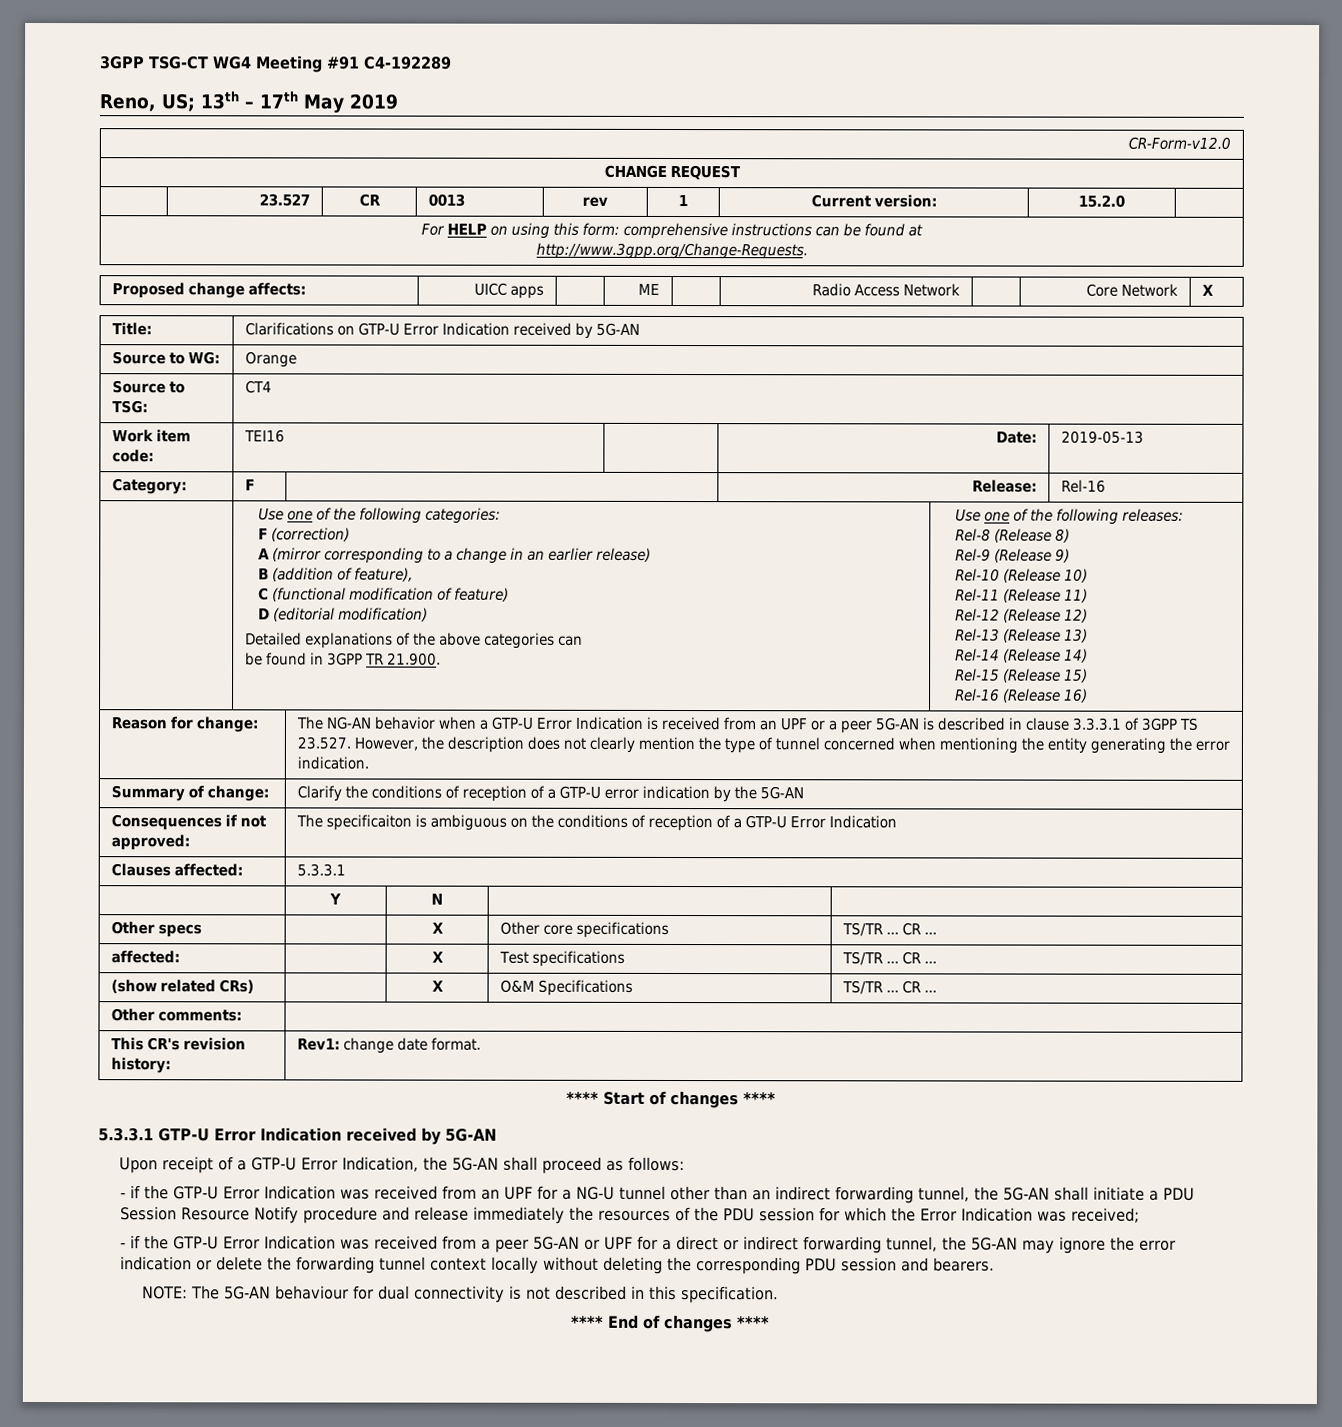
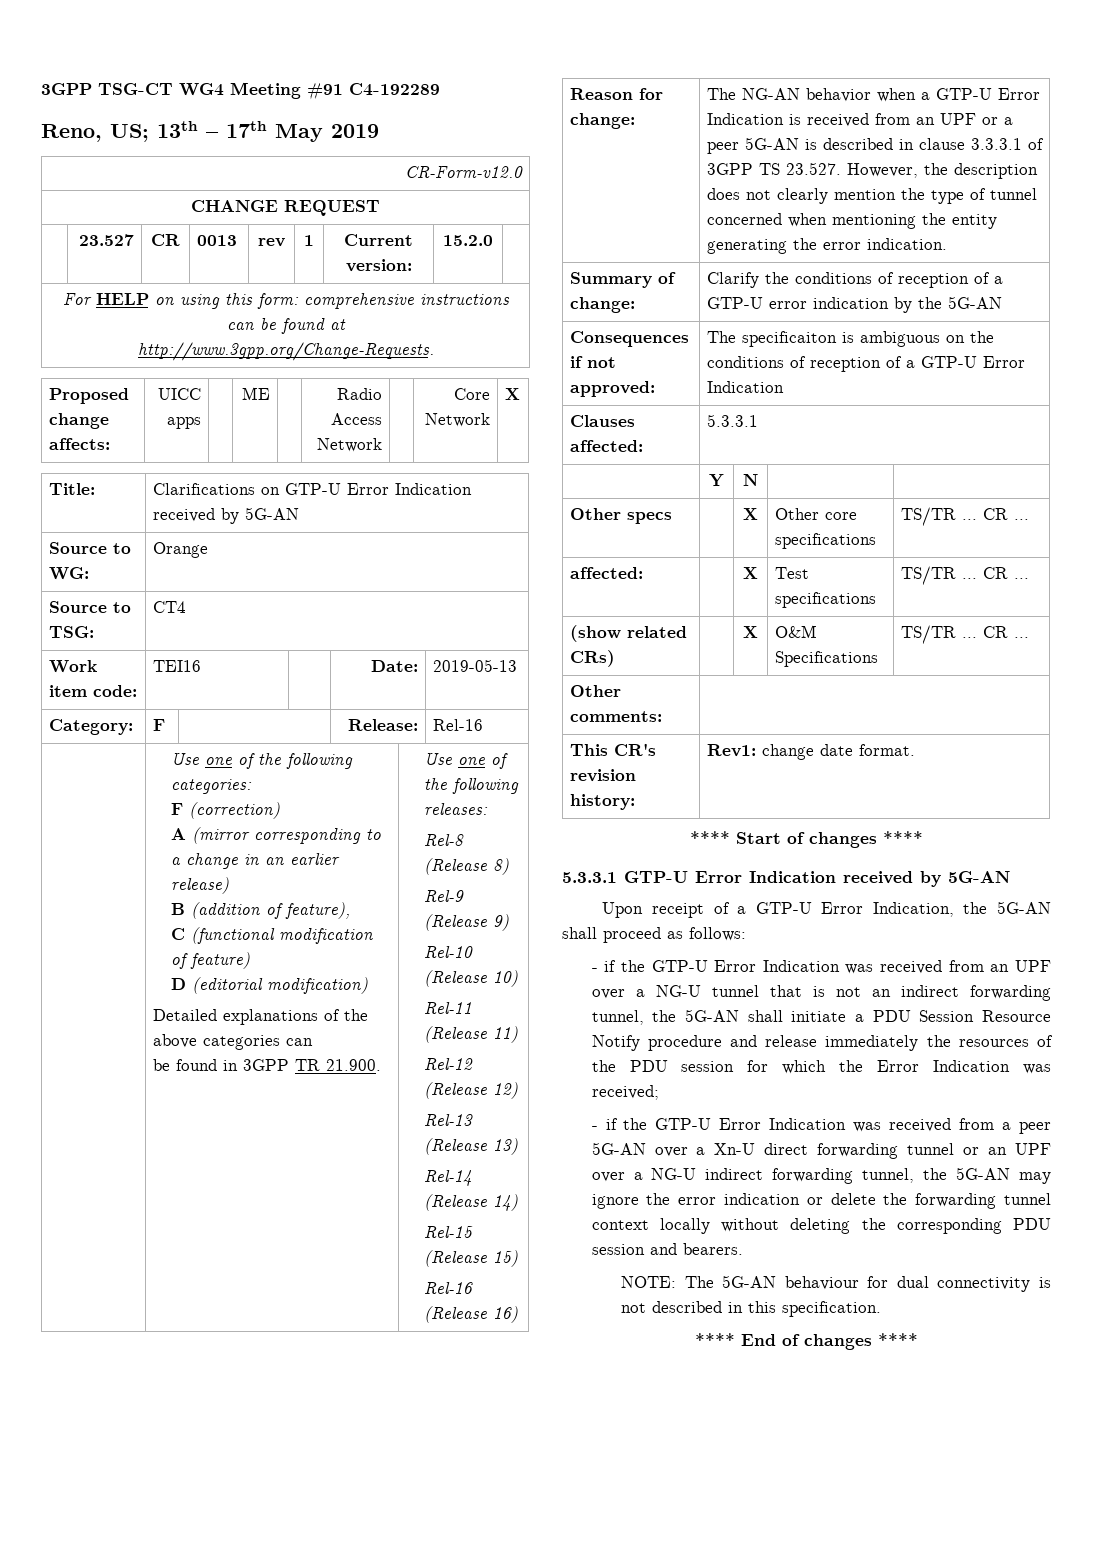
[537,1185,559,1200] for -> [591,989,625,999] over
[670,1185,749,1201] other than -> [769,985,861,997] that is not
[584,1235,740,1251] or UPF for a direct or -> [654,1143,1051,1159] [591,1168,697,1182] over a Xn-U direct forwarding tunnel or an UPF over a NG-U

